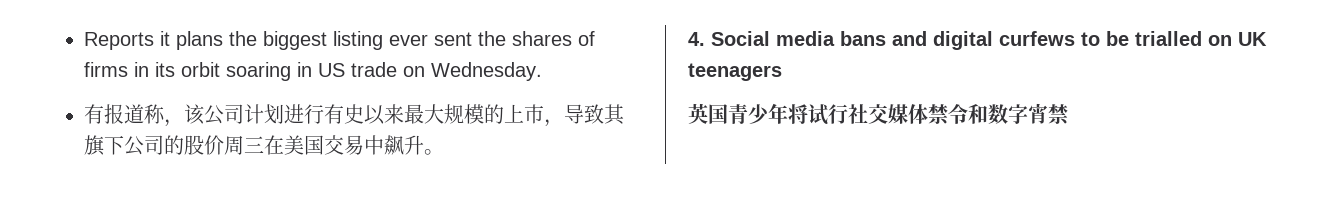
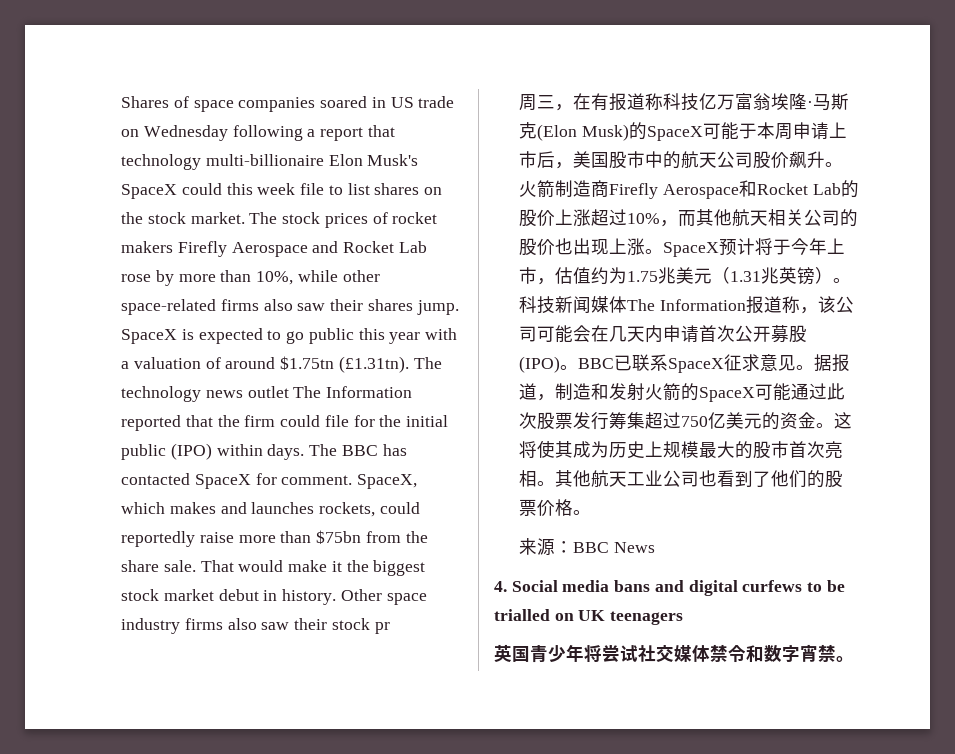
[84,31,595,50] [84,62,542,81] [84,104,625,127] [84,135,444,156] Reports it plans the biggest listing ever sent the shares of firms in its orbit soaring in US trade on Wednesday. // 有报道称，该公司计划进行有史以来最大规模的上市，导致其旗下公司的股价周三在美国交易中飙升。 -> [121,96,455,112] [121,125,395,141] [121,154,419,170] [121,183,443,199] [121,212,438,228] [121,241,427,257] [121,270,380,286] [121,299,459,315] [121,328,458,344] [121,356,442,373] [121,386,413,402] [121,415,449,431] [121,443,407,460] [121,473,418,489] [121,502,420,517] [121,530,428,547] [121,560,426,576] [121,589,427,605] [121,618,390,634] [519,93,850,111] [519,122,847,141] [519,151,844,169] [519,180,859,199] [519,209,859,227] [519,238,846,257] [519,267,852,285] [519,296,854,314] [519,325,808,343] [519,354,851,373] [519,383,846,402] [519,412,853,430] [519,440,844,459] [519,470,844,488] [519,499,592,516] [519,538,655,556] Shares of space companies soared in US trade on Wednesday following a report that technology multi-billionaire Elon Musk's SpaceX could this week file to list shares on the stock market. The stock prices of rocket makers Firefly Aerospace and Rocket Lab rose by more than 10%, while other space-related firms also saw their shares jump. SpaceX is expected to go public this year with a valuation of around $1.75tn (£1.31tn). The technology news outlet The Information reported that the firm could file for the initial public (IPO) within days. The BBC has contacted SpaceX for comment. SpaceX, which makes and launches rockets, could reportedly raise more than $75bn from the share sale. That would make it the biggest stock market debut in history. Other space industry firms also saw their stock pr // 周三，在有报道称科技亿万富翁埃隆·马斯克(Elon Musk)的SpaceX可能于本周申请上市后，美国股市中的航天公司股价飙升。火箭制造商Firefly Aerospace和Rocket Lab的股价上涨超过10%，而其他航天相关公司的股价也出现上涨。SpaceX预计将于今年上市，估值约为1.75兆美元（1.31兆英镑）。科技新闻媒体The Information报道称，该公司可能会在几天内申请首次公开募股(IPO)。BBC已联系SpaceX征求意见。据报道，制造和发射火箭的SpaceX可能通过此次股票发行筹集超过750亿美元的资金。这将使其成为历史上规模最大的股市首次亮相。其他航天工业公司也看到了他们的股票价格。 // 来源：BBC News
[808,104,848,125] 试行 -> [602,645,638,662] 尝试
(1069, 114) none -> [836,656,854,662] 。

